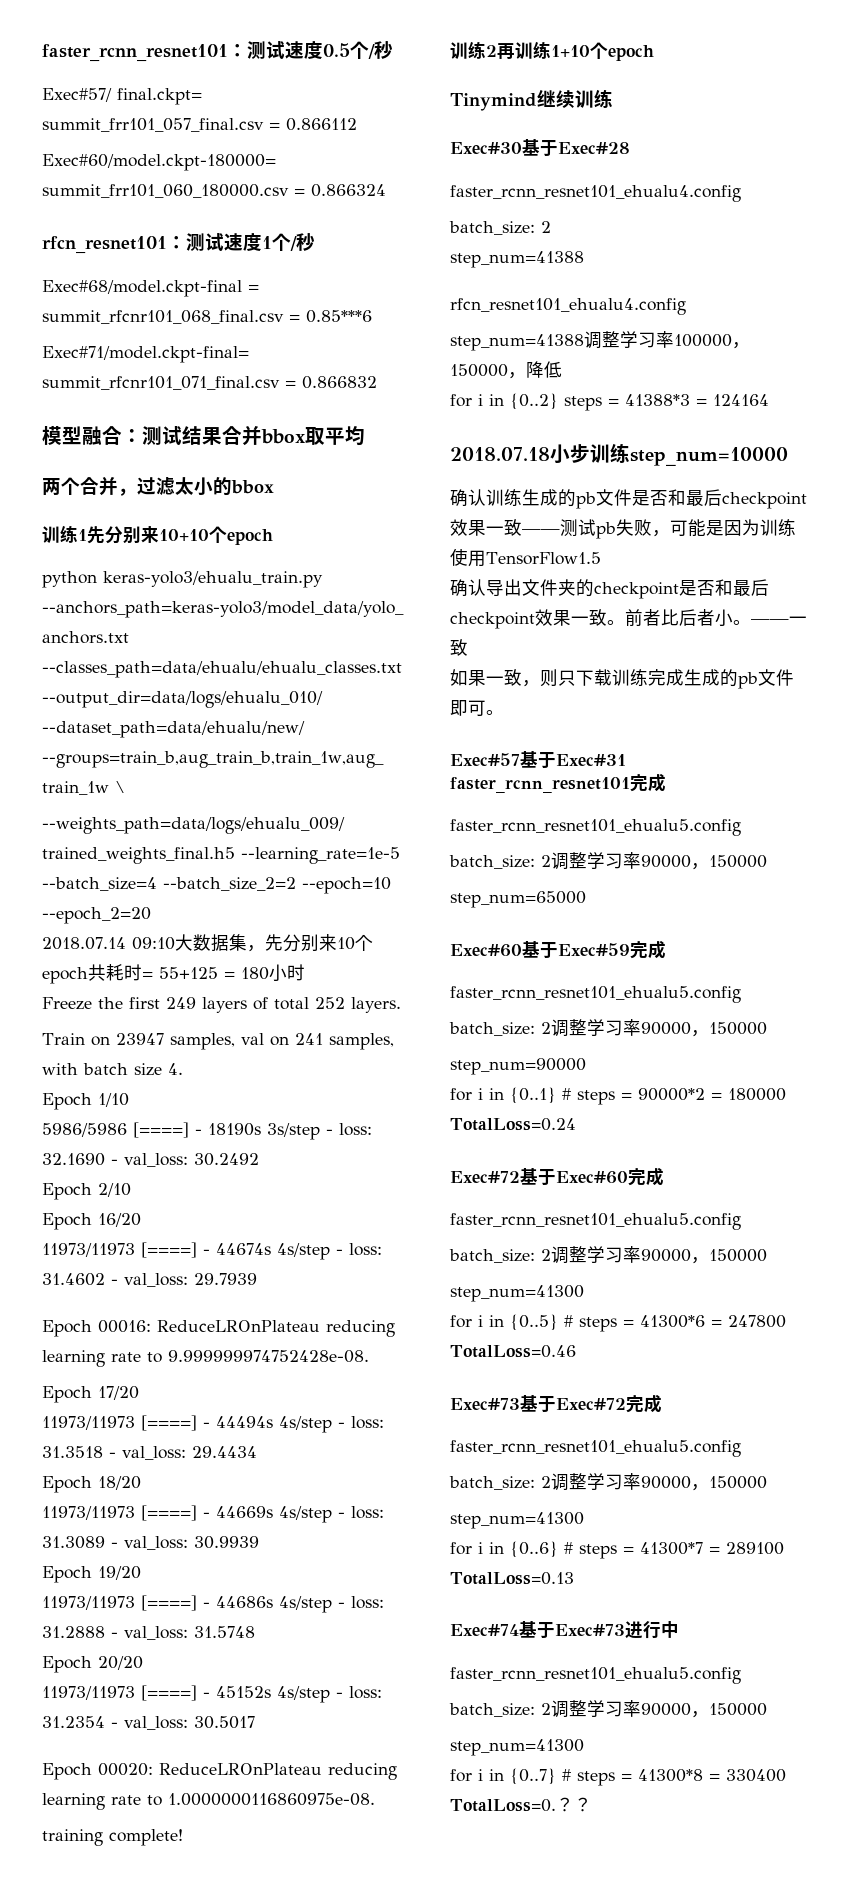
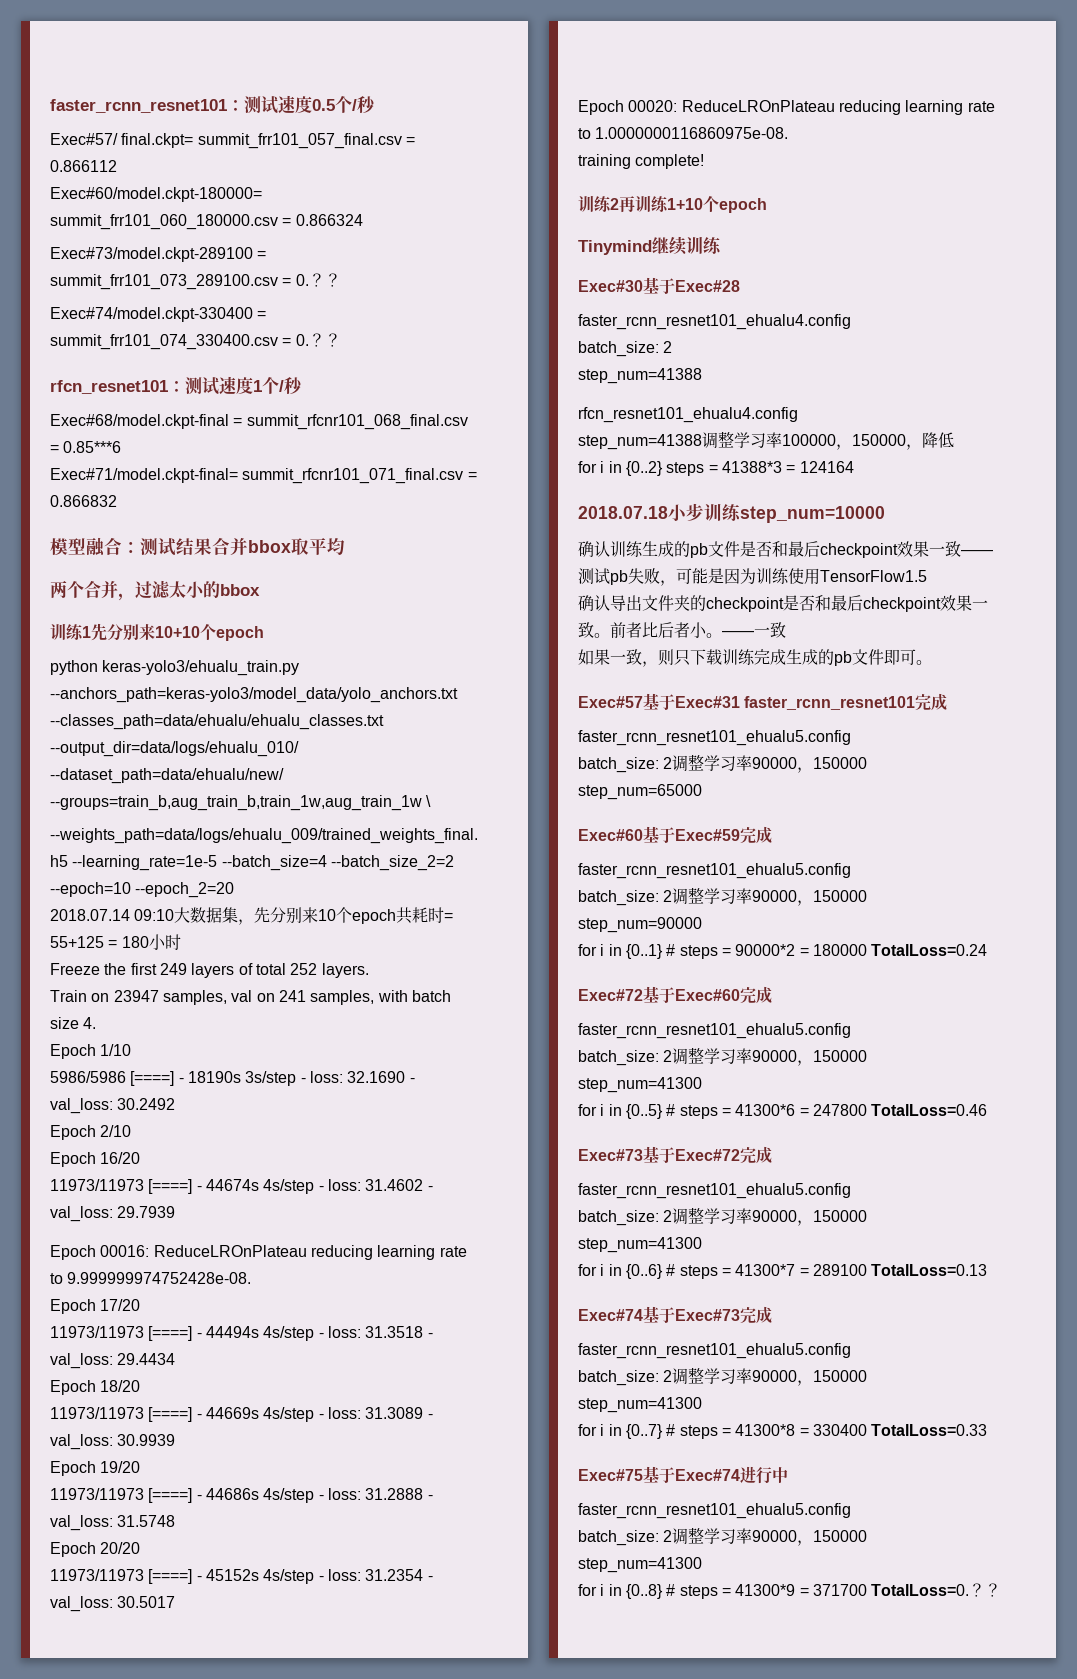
(386, 190) none -> [50,247,267,262] [50,273,341,290] [50,307,267,322] [50,333,341,350] // Exec#73/model.ckpt-289100 = summit_frr101_073_289100.csv = 0.？？ // Exec#74/model.ckpt-330400 = summit_frr101_074_330400.csv = 0.？？
[625,1621,679,1639] 进行中 -> [740,1306,772,1324] 完成
(786, 1775) none -> [871,1424,988,1436] [578,1466,788,1484] [578,1503,851,1519] [578,1527,868,1546] [578,1557,702,1573] [578,1584,867,1599] TotalLoss=0.33 // Exec#75基于Exec#74进行中 // faster_rcnn_resnet101_ehualu5.config // batch_size: 2调整学习率90000，150000 // step_num=41300 // for i in {0..8} # steps = 41300*9 = 371700

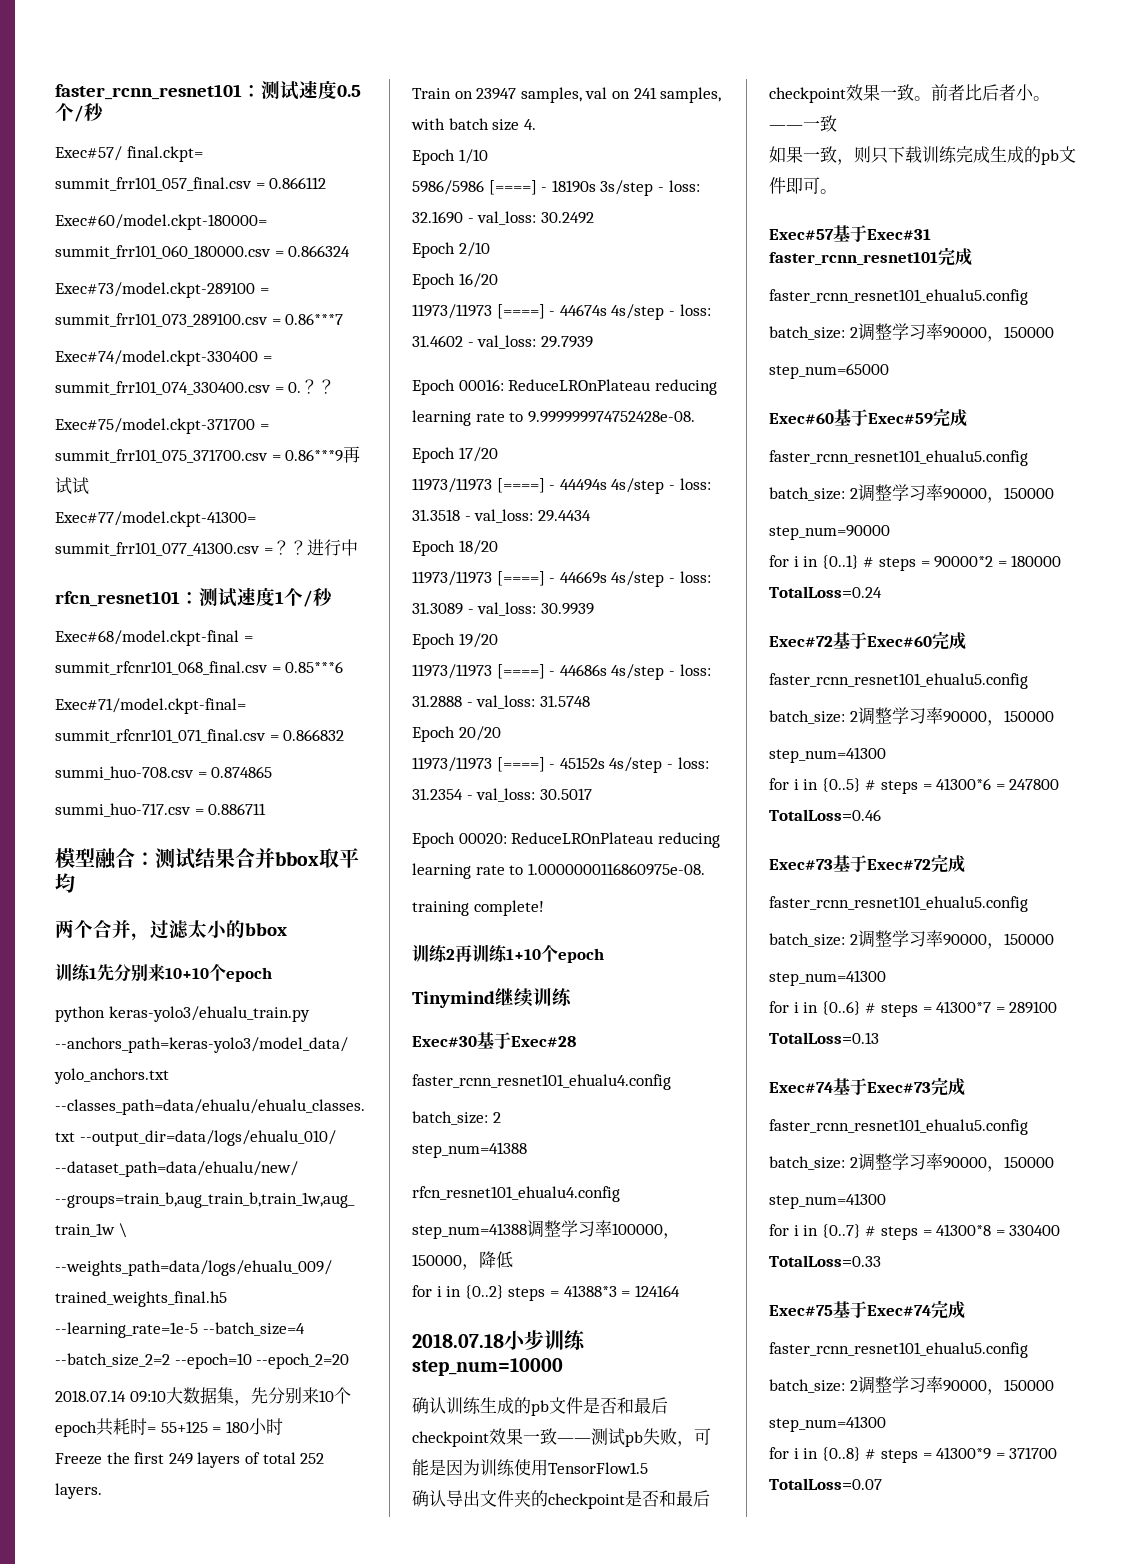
[295,273,341,287] 0.？？ -> [285,313,344,325] 0.86***7
(341, 340) none -> [55,418,269,434] [55,446,361,463] [55,477,89,495] [55,511,256,527] [55,539,358,556] // Exec#75/model.ckpt-371700 = summit_frr101_075_371700.csv = 0.86***9再试试 // Exec#77/model.ckpt-41300= summit_frr101_077_41300.csv =？？进行中
(117, 501) none -> [55,766,273,780] [55,803,267,817] // summi_huo-708.csv = 0.874865 // summi_huo-717.csv = 0.886711
[740,1466,788,1484] 进行中 -> [931,1300,965,1319] 完成
[871,1583,1002,1597] TotalLoss=0.？？ -> [769,1478,882,1490] TotalLoss=0.07

